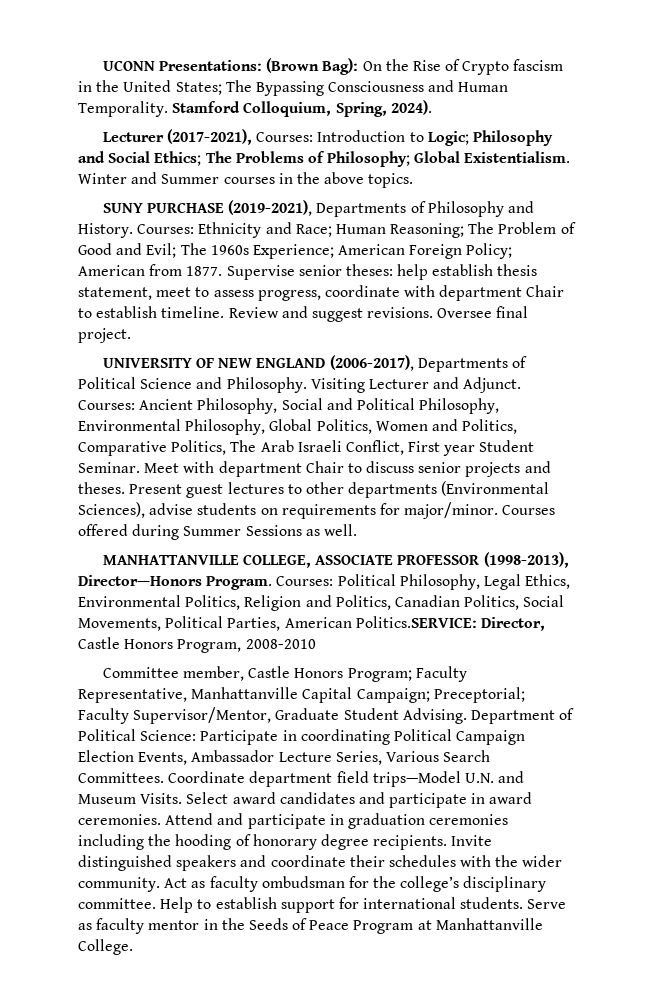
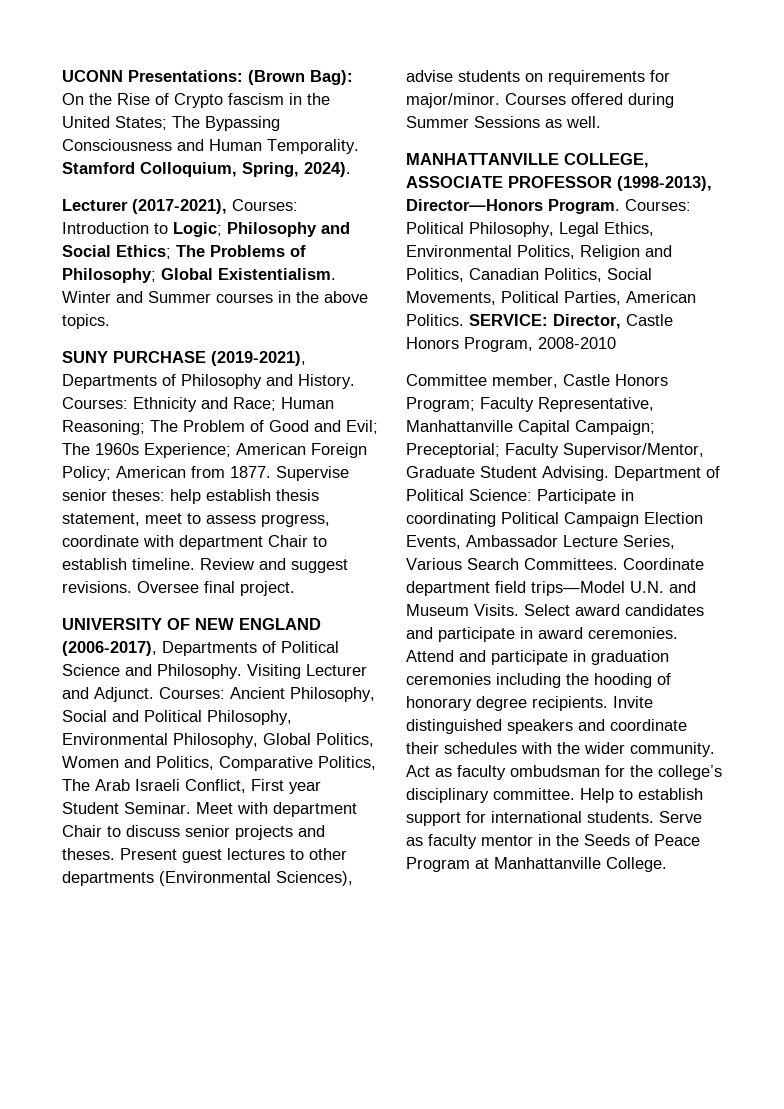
[355,616,477,628] Politics.SERVICE: -> [406,314,548,326] Politics. SERVICE:

